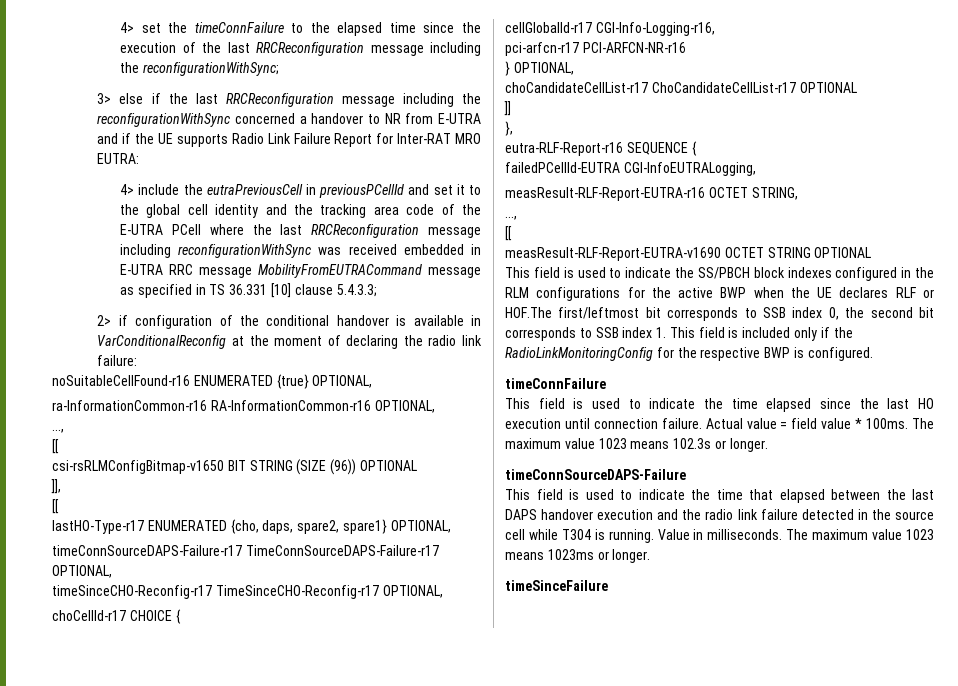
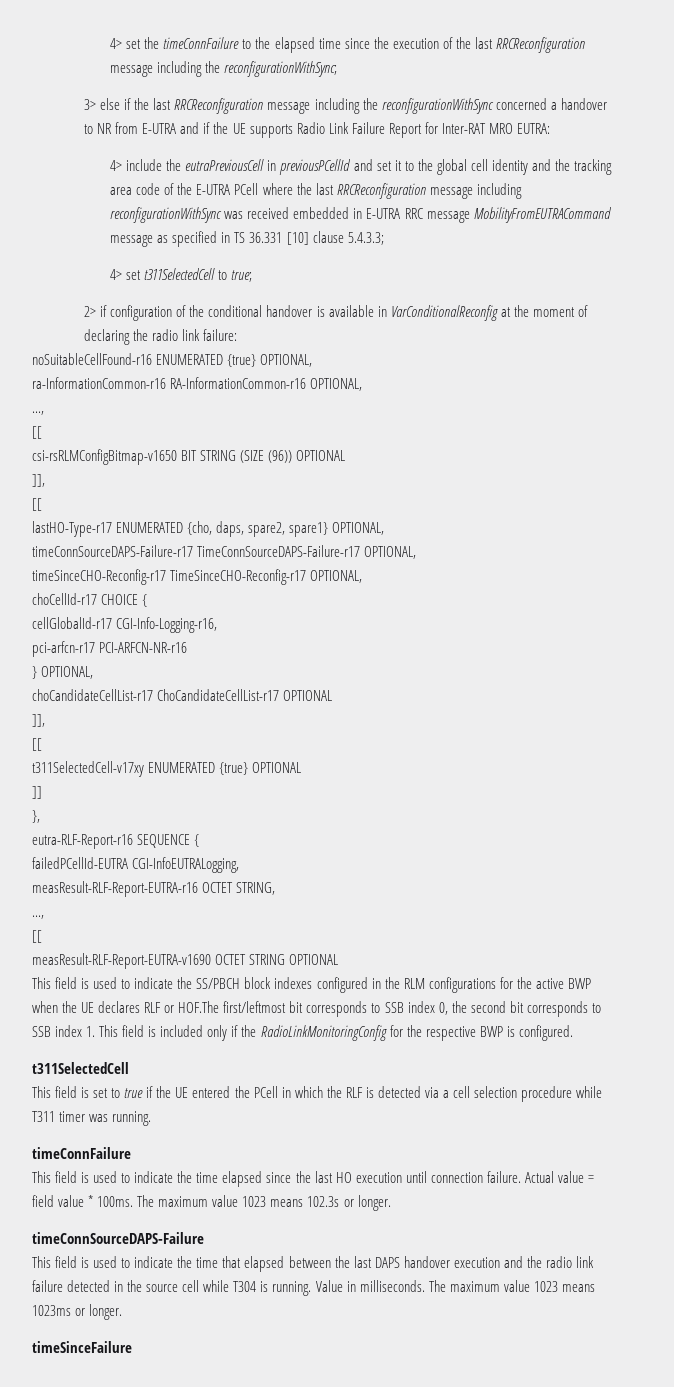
(377, 290) none -> [110,268,253,282] // 4> set t311SelectedCell to true;
(857, 87) none -> [32,714,45,727] [32,738,42,751] [32,761,302,777] // ]], // [[ // t311SelectedCell-v17xy ENUMERATED {true} OPTIONAL
(873, 354) none -> [32,1062,129,1074] [32,1086,603,1102] [32,1111,152,1126] // t311SelectedCell // This field is set to true if the UE entered the PCell in which the RLF is detected via a cell selection procedure while T311 timer was running.

